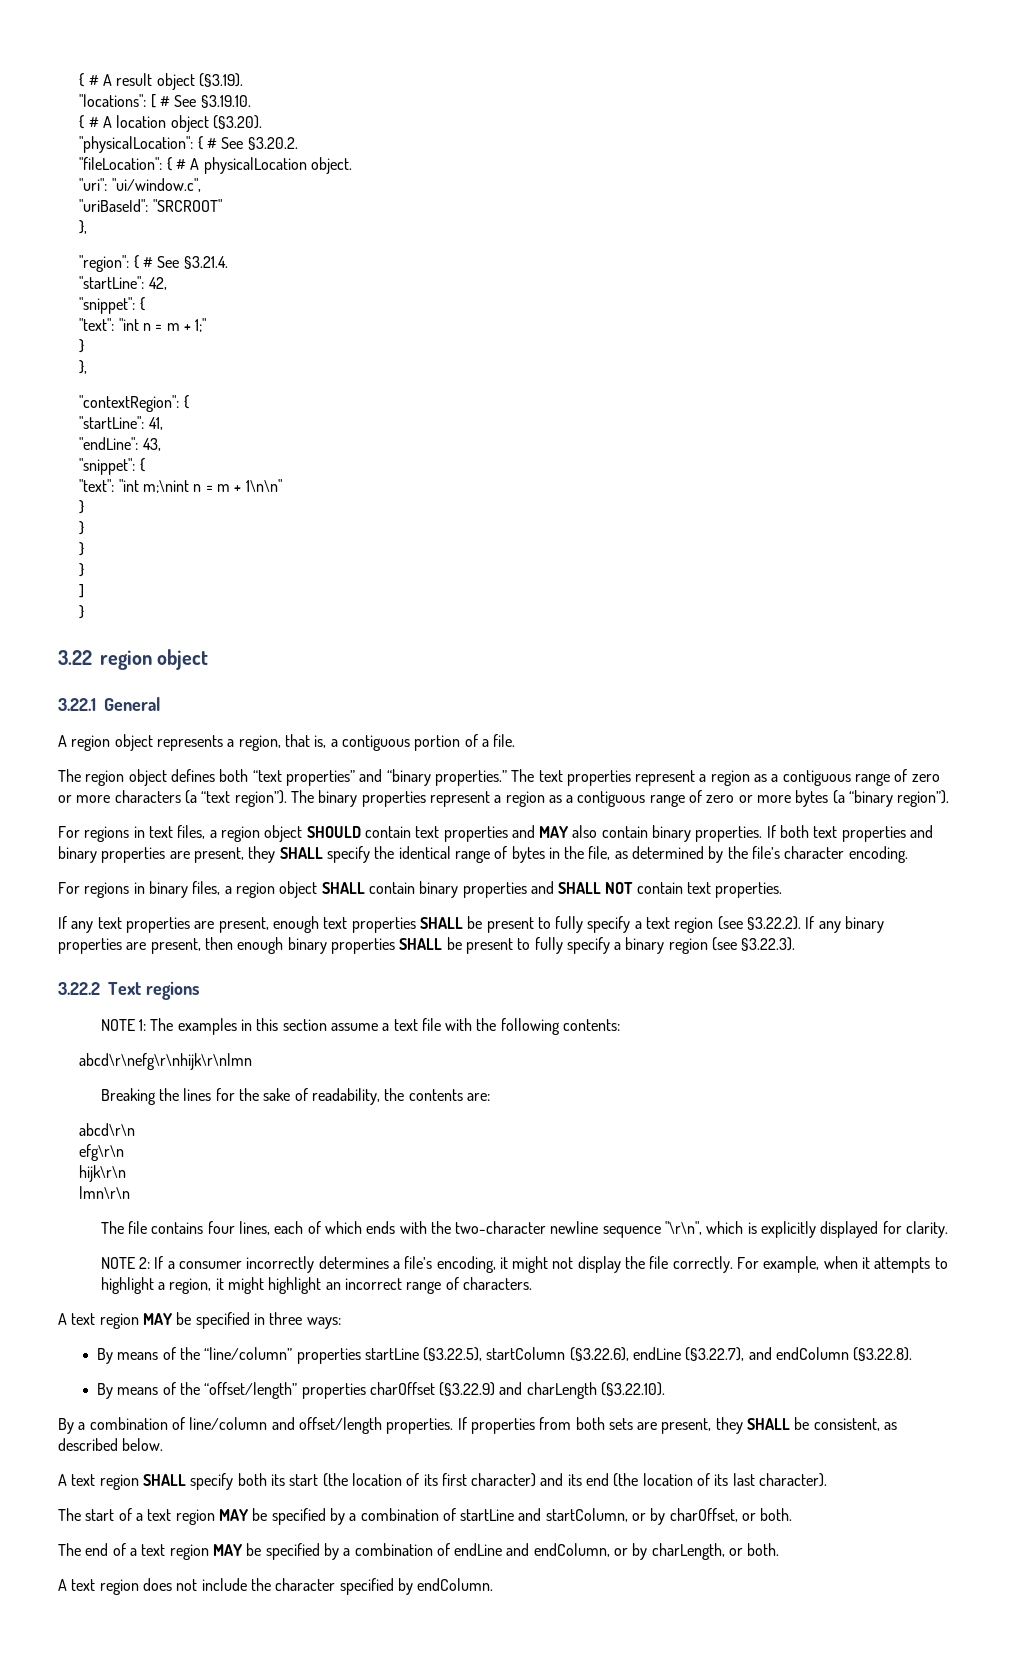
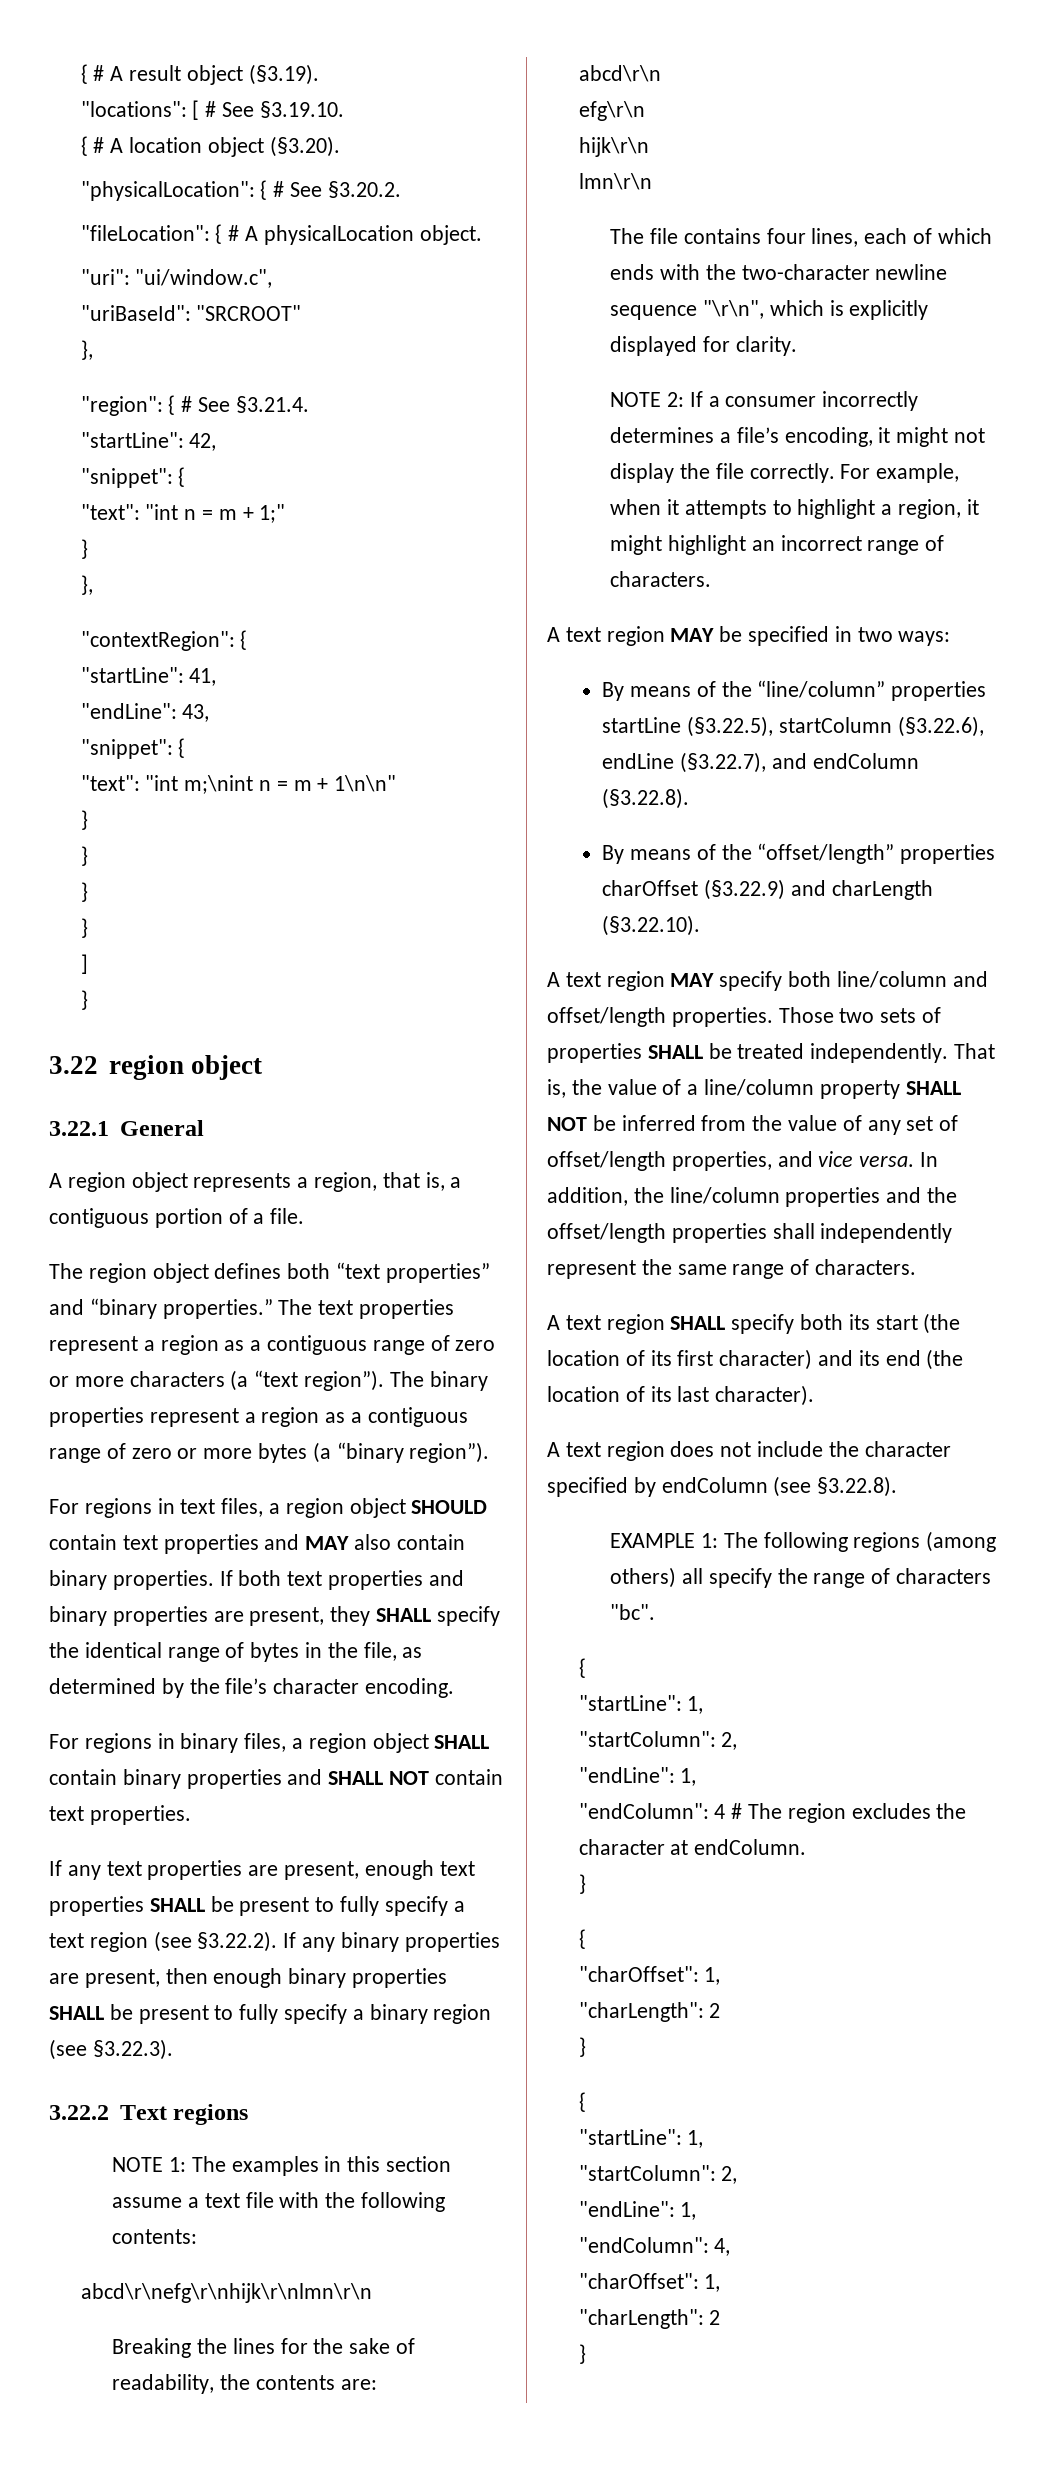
[79,1053,253,1070] abcd\r\nefg\r\nhijk\r\nlmn -> [80,2283,372,2303] abcd\r\nefg\r\nhijk\r\nlmn\r\n
[269,1312,303,1325] three -> [857,627,893,642] two
[58,1417,898,1434] [58,1438,164,1451] By a combination of line/column and offset/length properties. If properties from both sets are present, they SHALL be consistent, as described below. -> [547,971,988,991] [547,1007,942,1027] [547,1043,996,1063] [547,1079,961,1099] [547,1115,959,1135] [547,1151,939,1171] [547,1187,958,1207] [547,1223,953,1243] [547,1259,917,1279] A text region MAY specify both line/column and offset/length properties. Those two sets of properties SHALL be treated independently. That is, the value of a line/column property SHALL NOT be inferred from the value of any set of offset/length properties, and vice versa. In addition, the line/column properties and the offset/length properties shall independently represent the same range of characters.
[58,1508,793,1525] [58,1543,780,1560] // The start of a text region MAY be specified by a combination of startLine and startColumn, or by charOffset, or both. // The end of a text region MAY be specified by a combination of endLine and endColumn, or by charLength, or both. -> (815, 1395) none
[417,1578,494,1591] endColumn. -> [661,1476,898,1497] [610,1531,997,1552] [610,1567,991,1588] [610,1604,656,1620] [578,1658,586,1678] [578,1695,704,1714] [578,1731,738,1750] [578,1767,697,1786] [578,1803,967,1823] [578,1839,807,1855] [578,1874,586,1894] [578,1929,586,1949] [578,1966,721,1985] [578,2002,721,2022] [578,2037,586,2057] [578,2092,586,2112] [578,2129,704,2148] [578,2165,738,2184] [578,2201,697,2220] [578,2237,731,2256] [578,2273,721,2292] [578,2309,721,2329] [578,2344,586,2364] endColumn (see §3.22.8). // EXAMPLE 1: The following regions (among others) all specify the range of characters "bc". // { // "startLine": 1, // "startColumn": 2, // "endLine": 1, // "endColumn": 4 # The region excludes the character at endColumn. // } // { // "charOffset": 1, // "charLength": 2 // } // { // "startLine": 1, // "startColumn": 2, // "endLine": 1, // "endColumn": 4, // "charOffset": 1, // "charLength": 2 // }

